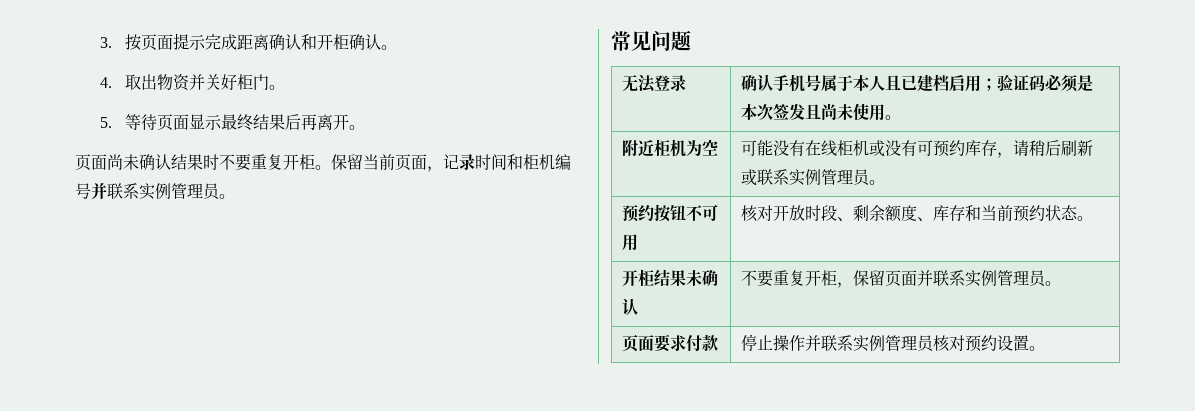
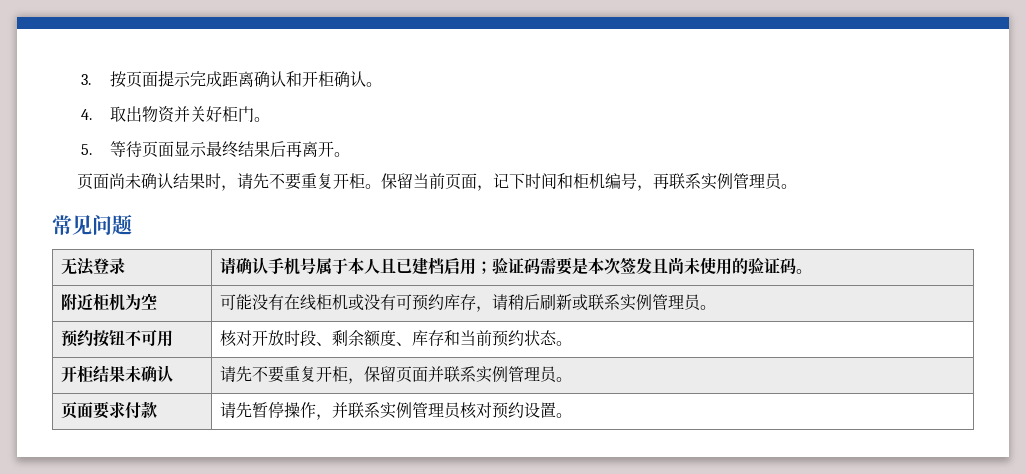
(219, 162) none -> [221,173,270,191] ，请先
[459,154,475,170] 录 -> [509,173,526,189] 下
[91,182,107,200] 并 -> [637,173,670,191] ，再
(687, 83) none -> [219,257,236,275] 请
[1045,74,1079,92] 必须 -> [539,257,573,275] 需要
(886, 112) none -> [731,258,796,274] 的验证码
(639, 306) none -> [219,366,252,382] 请先
[741,334,806,351] 停止操作 -> [219,401,332,420] 请先暂停操作，

